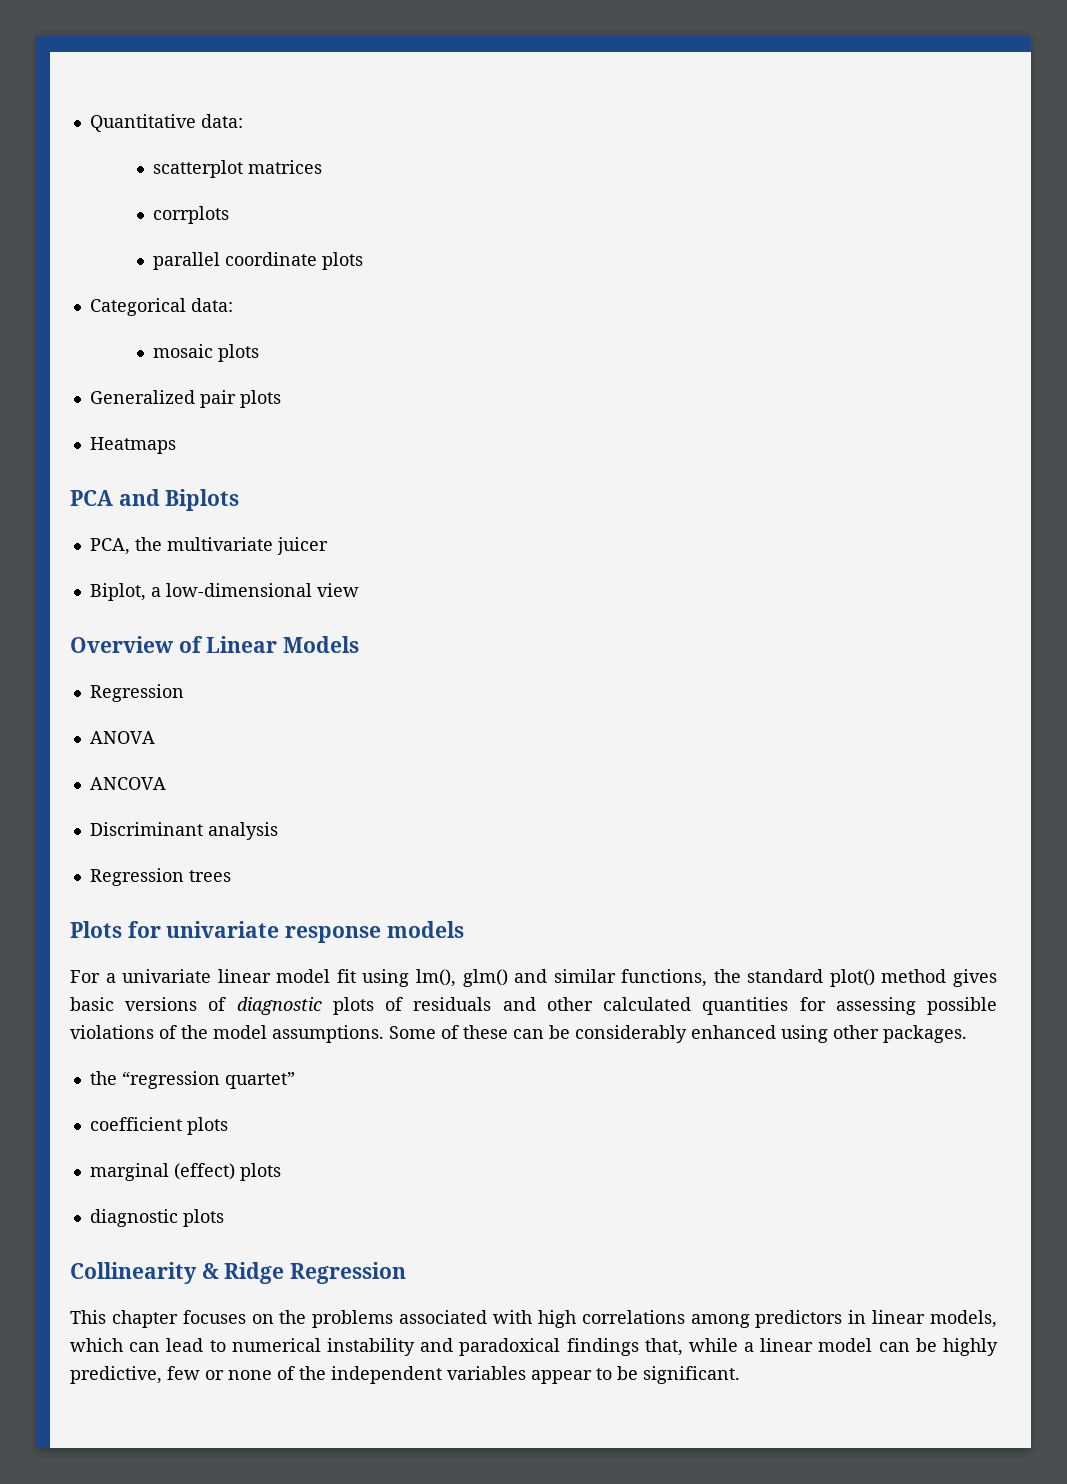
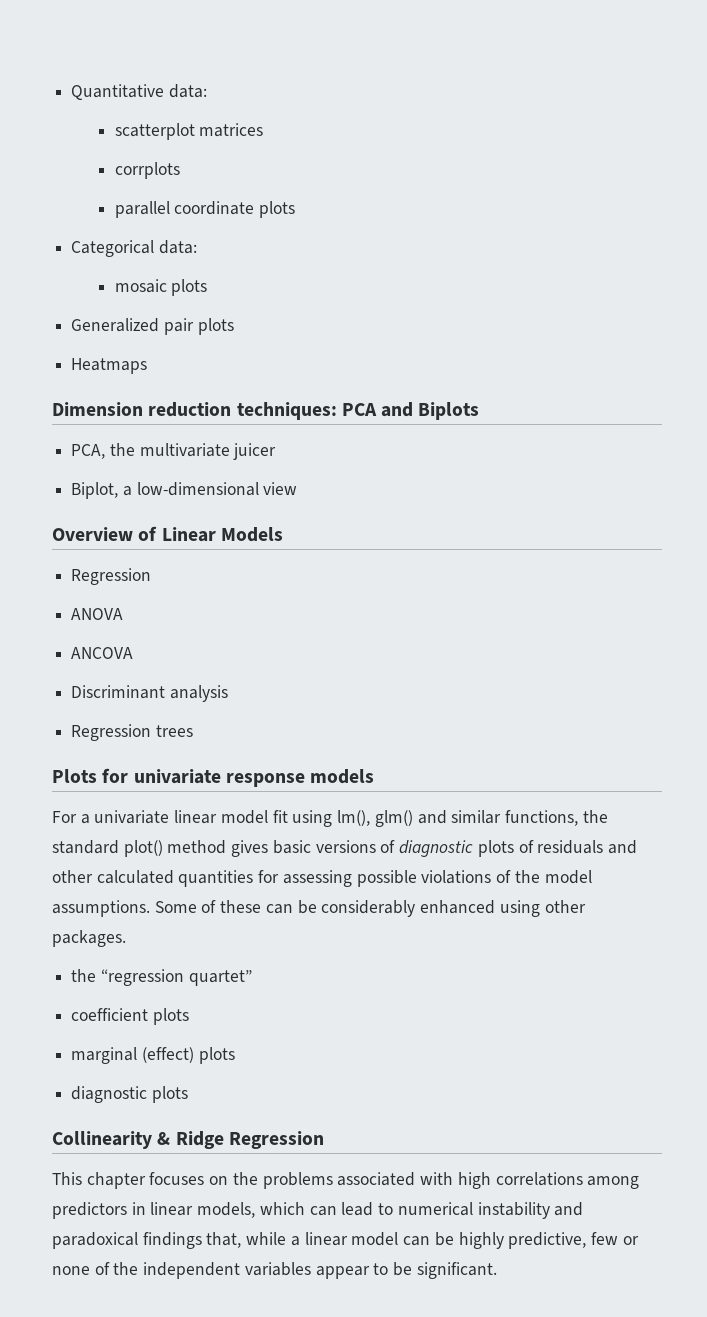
(176, 445) none -> [52,402,337,420] Dimension reduction techniques:

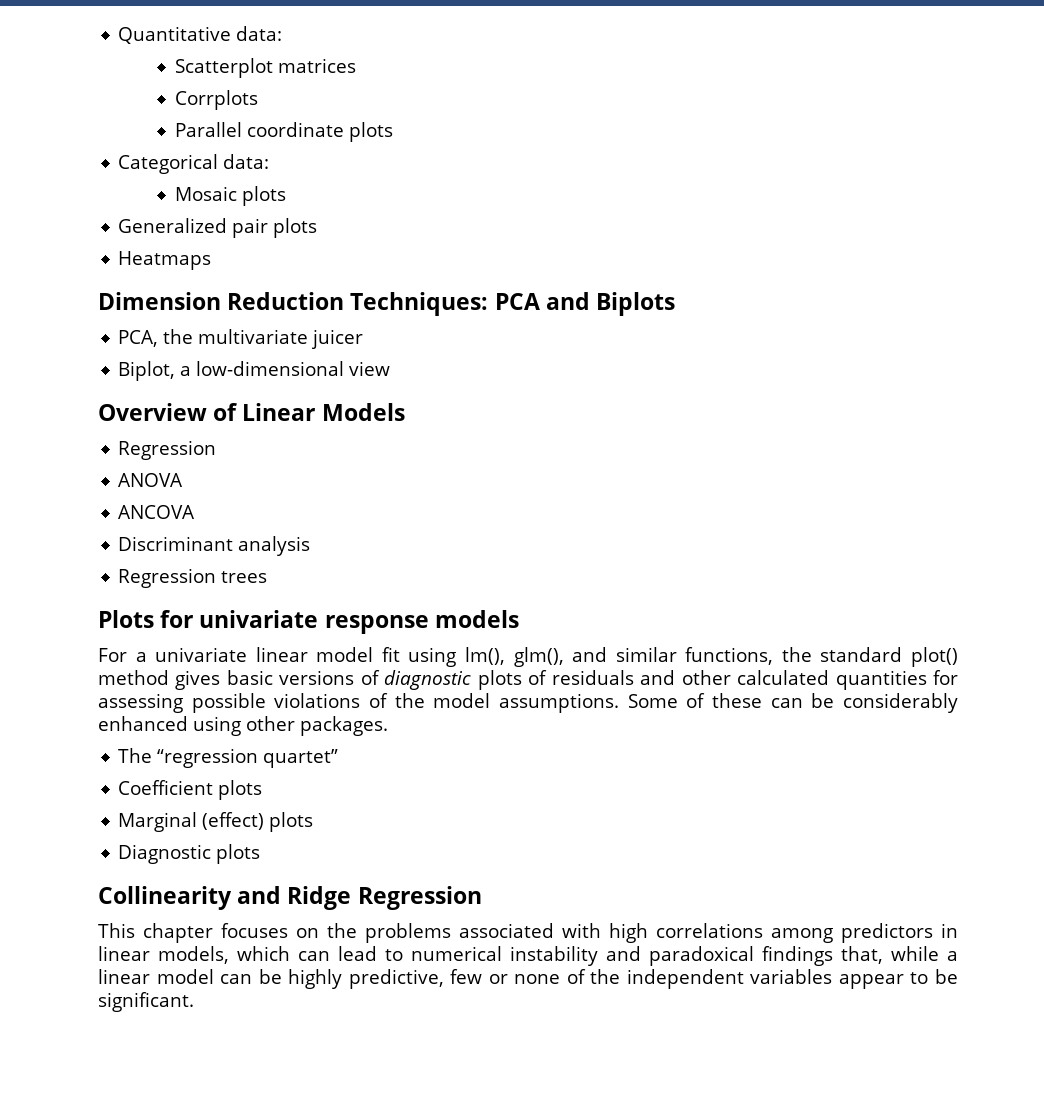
[114,123,195,140] scatterplot -> [174,58,273,78] Scatterplot
[114,162,180,179] [114,201,170,218] corrplots // parallel -> [174,90,258,110] [174,122,242,137] Corrplots // Parallel
[114,279,167,293] mosaic -> [174,186,237,201] Mosaic
[148,402,337,420] reduction techniques: -> [227,292,489,316] Reduction Techniques:
[374,810,413,827] glm() -> [513,647,564,667] glm(),
[71,969,97,982] the -> [118,748,153,763] The
[71,1008,189,1025] [71,1047,138,1064] coefficient plots // marginal -> [118,780,263,800] [118,812,198,832] Coefficient plots // Marginal
[71,1086,148,1103] diagnostic -> [118,844,212,864] Diagnostic
[157,1132,171,1145] & -> [237,886,282,904] and

